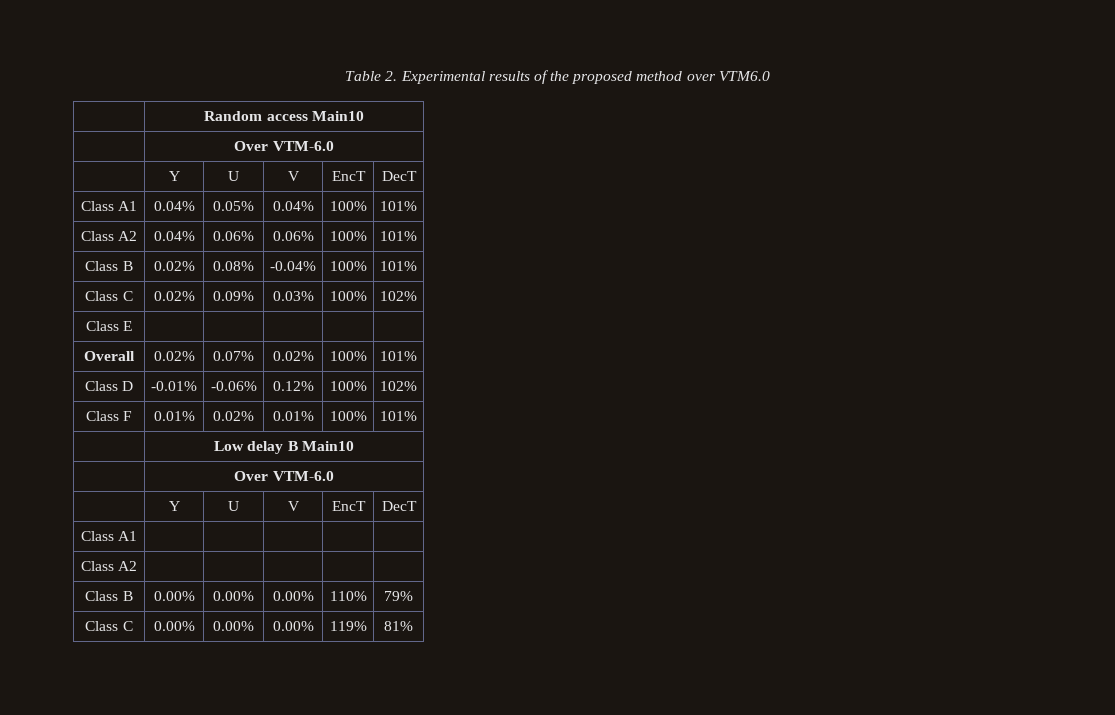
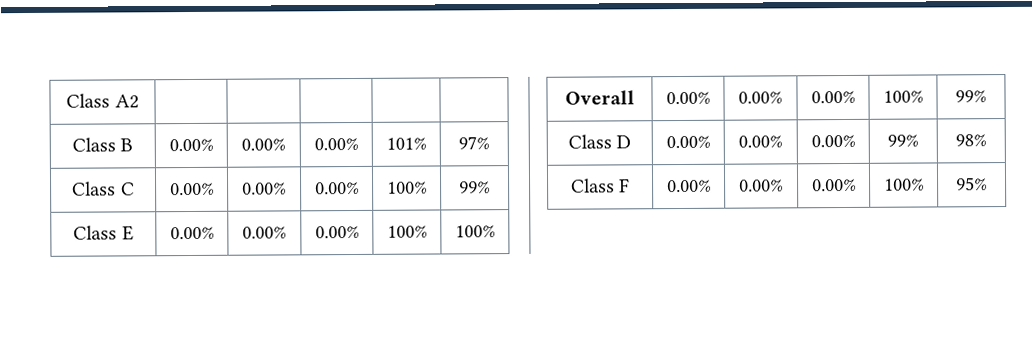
[345,70,770,84] [204,111,364,121] [234,141,334,151] [168,171,180,181] [228,171,239,181] [287,171,300,181] [331,171,366,181] [381,171,417,181] [80,201,138,211] [153,201,195,211] [213,201,254,211] [272,201,314,211] [329,201,367,211] [380,201,417,211] [80,231,138,241] [153,231,195,241] [213,231,254,241] [272,231,314,241] [329,231,367,241] [380,231,417,241] [85,261,133,271] [153,261,195,271] [213,261,254,271] [270,261,316,271] [329,261,367,271] [380,261,417,271] [85,291,133,301] [153,291,195,301] [213,291,254,301] [272,291,314,301] [329,291,367,301] [380,291,417,301] [85,321,133,331] [84,351,135,361] [153,351,195,361] [213,351,254,361] [272,351,314,361] [329,351,367,361] [380,351,417,361] [84,381,134,391] [151,381,197,391] [210,381,257,391] [272,381,314,391] [329,381,367,391] [380,381,417,391] [85,411,133,421] [153,411,195,421] [213,411,254,421] [272,411,314,421] [329,411,367,421] [380,411,417,421] [214,441,354,454] [234,471,334,481] [168,501,180,511] [228,501,239,511] [287,501,300,511] [331,501,366,511] [381,501,417,511] [80,531,138,541] Table 2. Experimental results of the proposed method over VTM6.0 // | Random access Main10 // | Over VTM-6.0 // | Y | U | V | EncT | DecT // Class A1 | 0.04% | 0.05% | 0.04% | 100% | 101% // Class A2 | 0.04% | 0.06% | 0.06% | 100% | 101% // Class B | 0.02% | 0.08% | -0.04% | 100% | 101% // Class C | 0.02% | 0.09% | 0.03% | 100% | 102% // Class E | | | | | // Overall | 0.02% | 0.07% | 0.02% | 100% | 101% // Class D | -0.01% | -0.06% | 0.12% | 100% | 102% // Class F | 0.01% | 0.02% | 0.01% | 100% | 101% // | Low delay B Main10 // | Over VTM-6.0 // | Y | U | V | EncT | DecT // Class A1 | | | | | // -> (66, 100) none
[329,591,367,601] [384,591,413,601] 110% | 79% -> [385,137,427,150] [458,136,490,150] 101% | 97%
[329,621,367,631] [384,621,413,631] 119% | 81% -> [386,181,428,194] [459,181,491,194] [73,225,134,241] [169,226,215,240] [242,226,287,239] [314,225,360,239] [386,225,428,238] [454,225,496,238] [564,90,635,105] [665,91,711,105] [738,91,783,104] [810,90,856,104] [882,90,924,103] [955,90,987,103] [567,134,632,149] [665,135,711,149] [738,135,783,148] [810,134,856,148] [887,134,919,147] [955,134,987,147] [570,178,631,193] [666,179,712,193] [739,179,784,192] [811,178,857,192] [883,178,925,191] [956,177,988,191] 100% | 99% // Class E | 0.00% | 0.00% | 0.00% | 100% | 100% // Overall | 0.00% | 0.00% | 0.00% | 100% | 99% // Class D | 0.00% | 0.00% | 0.00% | 99% | 98% // Class F | 0.00% | 0.00% | 0.00% | 100% | 95%

